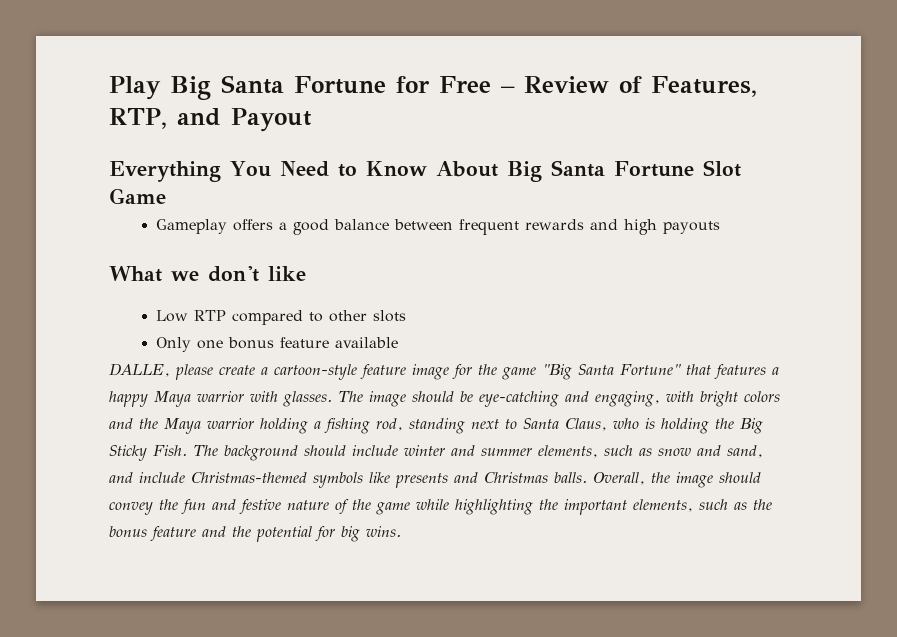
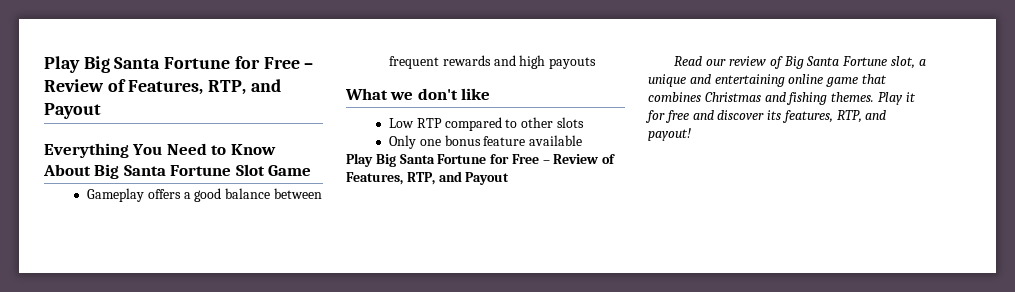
[109,363,779,380] [109,391,780,407] [109,418,763,434] [109,445,763,461] [109,472,761,488] [109,499,772,515] [109,526,401,542] DALLE, please create a cartoon-style feature image for the game "Big Santa Fortune" that features a happy Maya warrior with glasses. The image should be eye-catching and engaging, with bright colors and the Maya warrior holding a fishing rod, standing next to Santa Claus, who is holding the Big Sticky Fish. The background should include winter and summer elements, such as snow and sand, and include Christmas-themed symbols like presents and Christmas balls. Overall, the image should convey the fun and festive nature of the game while highlighting the important elements, such as the bonus feature and the potential for big wins. -> [346,153,616,167] [346,171,510,185] [674,56,926,69] [648,74,887,87] [648,92,916,105] [645,110,887,123] [648,128,691,141] Play Big Santa Fortune for Free – Review of Features, RTP, and Payout // Read our review of Big Santa Fortune slot, a unique and entertaining online game that combines Christmas and fishing themes. Play it for free and discover its features, RTP, and payout!

